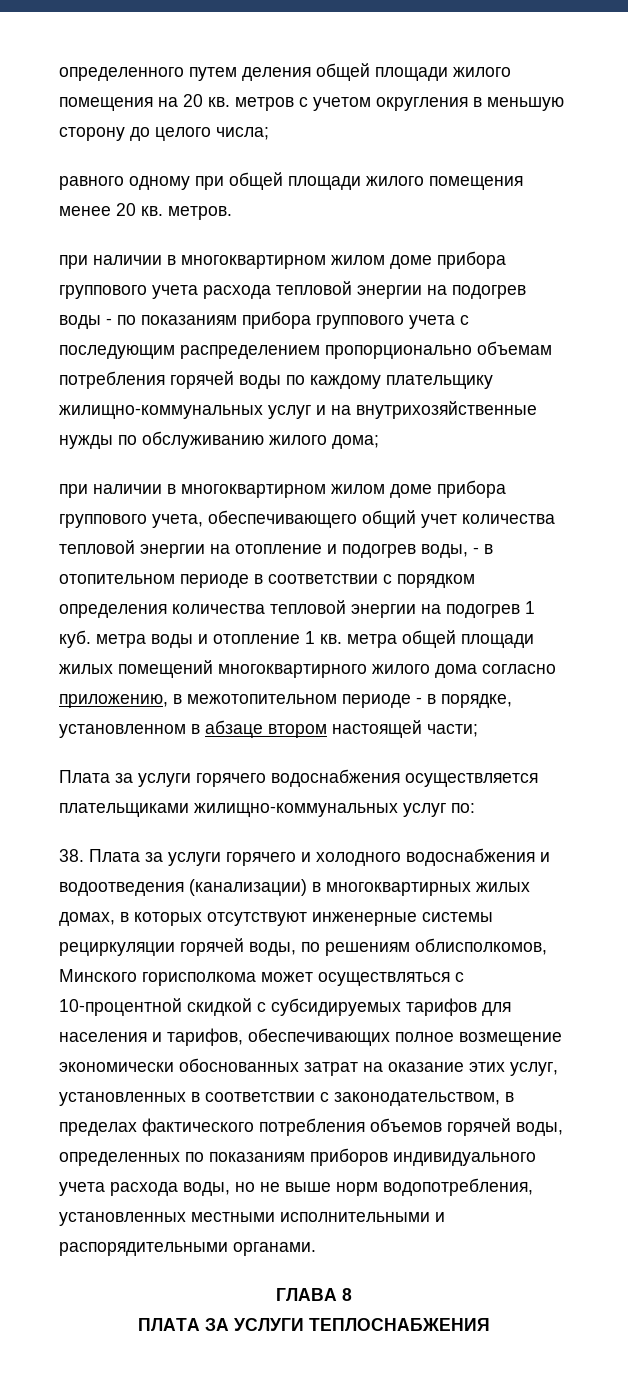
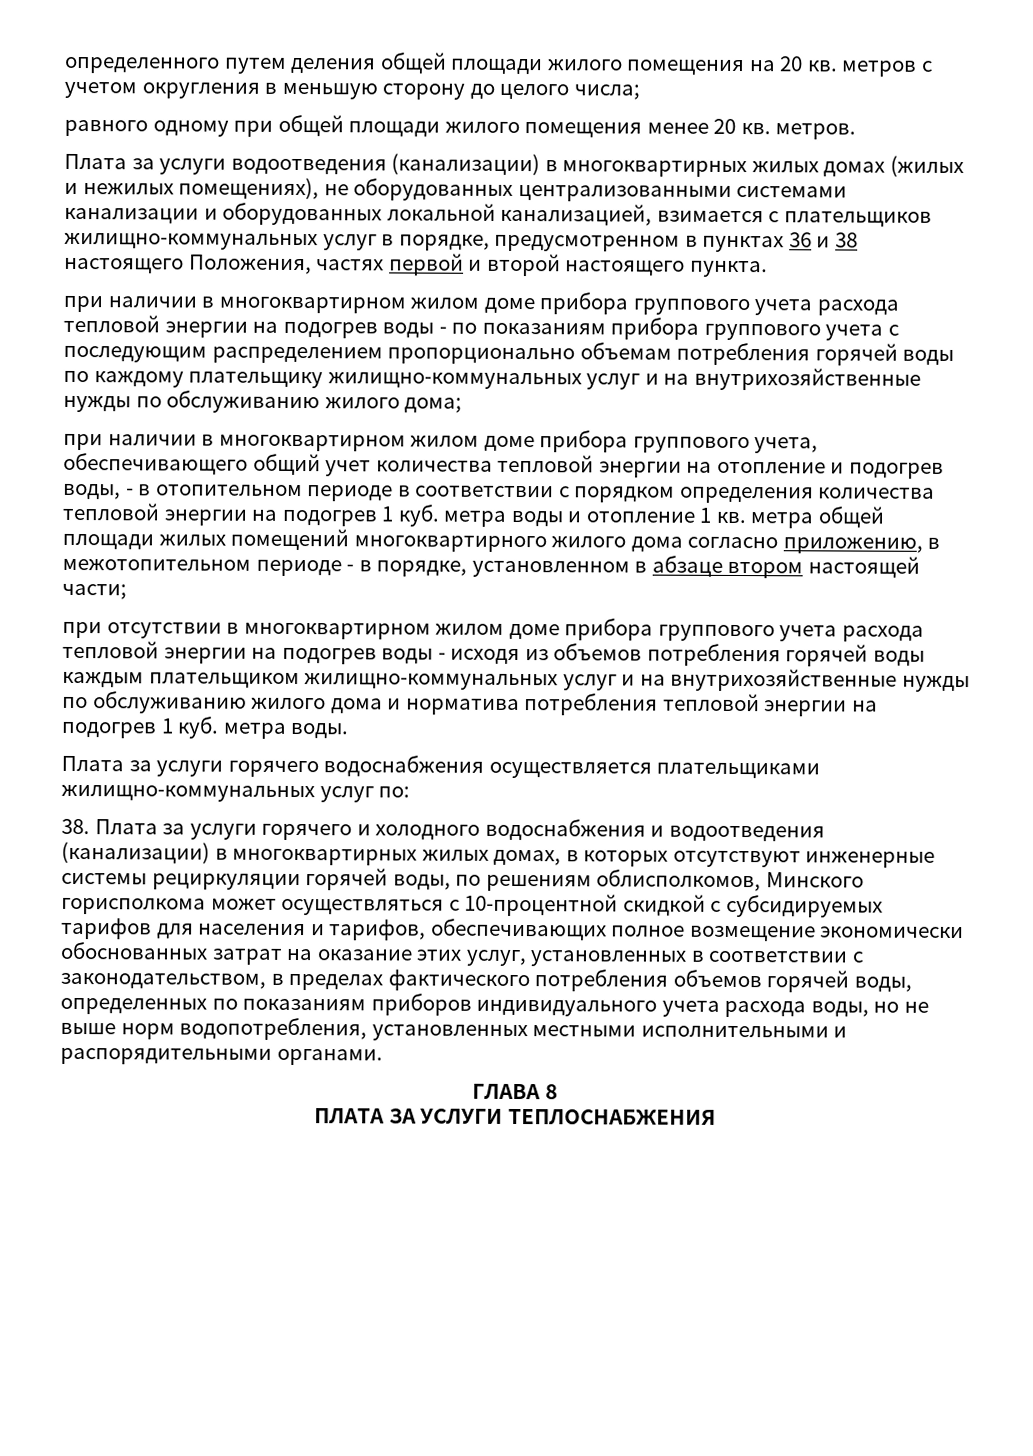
(232, 213) none -> [64,153,964,178] [64,177,848,202] [64,202,932,227] [64,232,858,253] [64,253,768,278] // Плата за услуги водоотведения (канализации) в многоквартирных жилых домах (жилых и нежилых помещениях), не оборудованных централизованными системами канализации и оборудованных локальной канализацией, взимается с плательщиков жилищно-коммунальных услуг в порядке, предусмотренном в пунктах 36 и 38 настоящего Положения, частях первой и второй настоящего пункта.
(478, 730) none -> [62,618,924,642] [62,640,925,667] [62,668,970,693] [62,691,878,717] [61,716,350,739] // при отсутствии в многоквартирном жилом доме прибора группового учета расхода тепловой энергии на подогрев воды - исходя из объемов потребления горячей воды каждым плательщиком жилищно-коммунальных услуг и на внутрихозяйственные нужды по обслуживанию жилого дома и норматива потребления тепловой энергии на подогрев 1 куб. метра воды.

